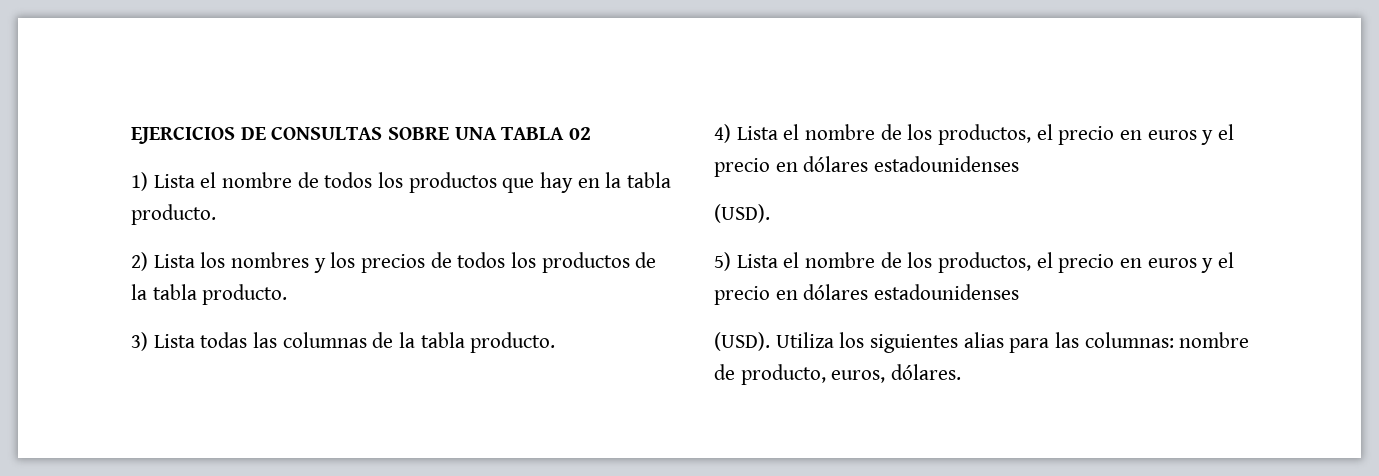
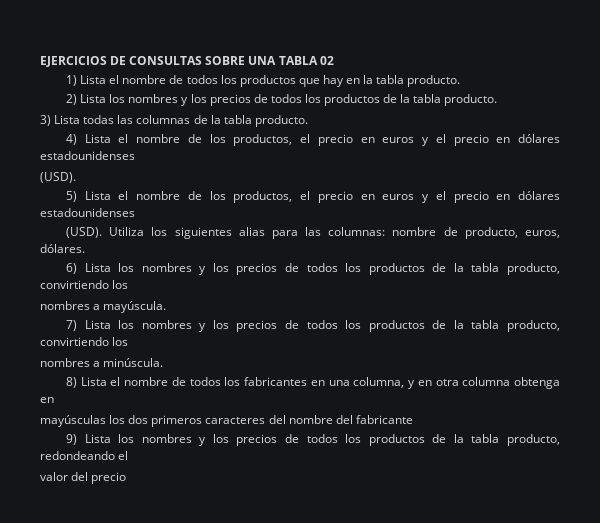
(962, 372) none -> [65,263,560,275] [40,280,129,289] [40,301,167,313] [65,320,560,332] [40,337,129,346] [40,358,164,367] [65,377,560,389] [40,397,54,403] [40,415,413,427] [65,434,560,446] [40,451,129,460] [40,472,127,484] // 6) Lista los nombres y los precios de todos los productos de la tabla producto, convirtiendo los // nombres a mayúscula. // 7) Lista los nombres y los precios de todos los productos de la tabla producto, convirtiendo los // nombres a minúscula. // 8) Lista el nombre de todos los fabricantes en una columna, y en otra columna obtenga en // mayúsculas los dos primeros caracteres del nombre del fabricante // 9) Lista los nombres y los precios de todos los productos de la tabla producto, redondeando el // valor del precio

